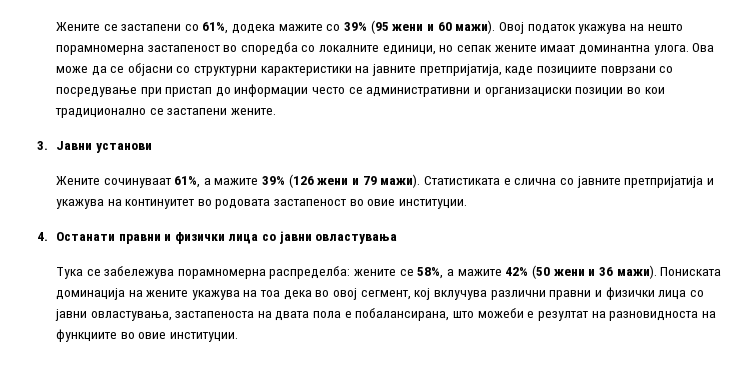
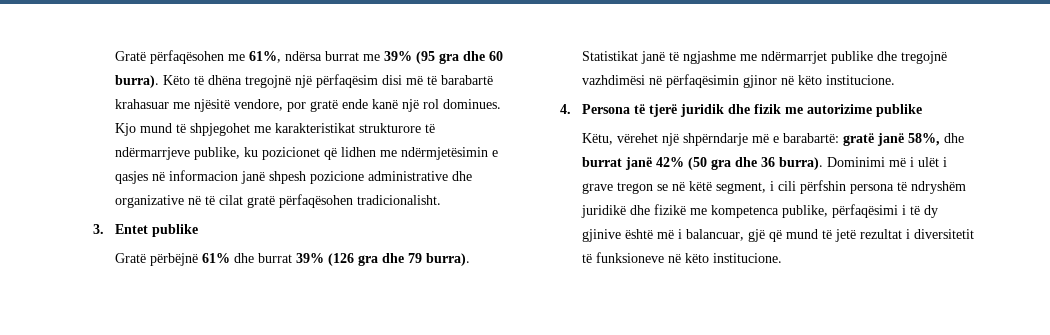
[55,20,683,34] [55,42,715,55] [55,63,674,76] [55,84,665,97] [54,108,276,118] [37,141,152,153] [55,174,714,188] [55,199,468,209] [37,231,398,244] [55,265,722,279] [55,287,704,300] [54,308,716,321] [55,329,238,342] Жените се застапени со 61%, додека мажите со 39% (95 жени и 60 мажи). Овој податок укажува на нешто порамномерна застапеност во споредба со локалните единици, но сепак жените имаат доминантна улога. Ова може да се објасни со структурни карактеристики на јавните претпријатија, каде позициите поврзани со посредување при пристап до информации често се административни и организациски позиции во кои традиционално се застапени жените. // 3. Јавни установи // Жените сочинуваат 61%, а мажите 39% (126 жени и 79 мажи). Статистиката е слична со јавните претпријатија и укажува на континуитет во родовата застапеност во овие институции. // 4. Останати правни и физички лица со јавни овластувања // Тука се забележува порамномерна распределба: жените се 58%, а мажите 42% (50 жени и 36 мажи). Пониската доминација на жените укажува на тоа дека во овој сегмент, кој вклучува различни правни и физички лица со јавни овластувања, застапеноста на двата пола е побалансирана, што можеби е резултат на разновидноста на функциите во овие институции. -> [115,50,504,64] [115,74,494,88] [115,99,502,112] [115,123,436,136] [115,147,499,160] [115,170,473,184] [115,194,442,208] [92,224,199,237] [115,253,471,266] [582,51,948,64] [582,74,896,88] [559,104,923,117] [582,133,965,146] [582,157,948,170] [582,180,967,194] [581,204,939,218] [582,229,975,242] [582,252,783,263] Gratë përfaqësohen me 61%, ndërsa burrat me 39% (95 gra dhe 60 burra). Këto të dhëna tregojnë një përfaqësim disi më të barabartë krahasuar me njësitë vendore, por gratë ende kanë një rol dominues. Kjo mund të shpjegohet me karakteristikat strukturore të ndërmarrjeve publike, ku pozicionet që lidhen me ndërmjetësimin e qasjes në informacion janë shpesh pozicione administrative dhe organizative në të cilat gratë përfaqësohen tradicionalisht. // 3. Entet publike // Gratë përbëjnë 61% dhe burrat 39% (126 gra dhe 79 burra). Statistikat janë të ngjashme me ndërmarrjet publike dhe tregojnë vazhdimësi në përfaqësimin gjinor në këto institucione. // 4. Persona të tjerë juridik dhe fizik me autorizime publike // Këtu, vërehet një shpërndarje më e barabartë: gratë janë 58%, dhe burrat janë 42% (50 gra dhe 36 burra). Dominimi më i ulët i grave tregon se në këtë segment, i cili përfshin persona të ndryshëm juridikë dhe fizikë me kompetenca publike, përfaqësimi i të dy gjinive është më i balancuar, gjë që mund të jetë rezultat i diversitetit të funksioneve në këto institucione.

